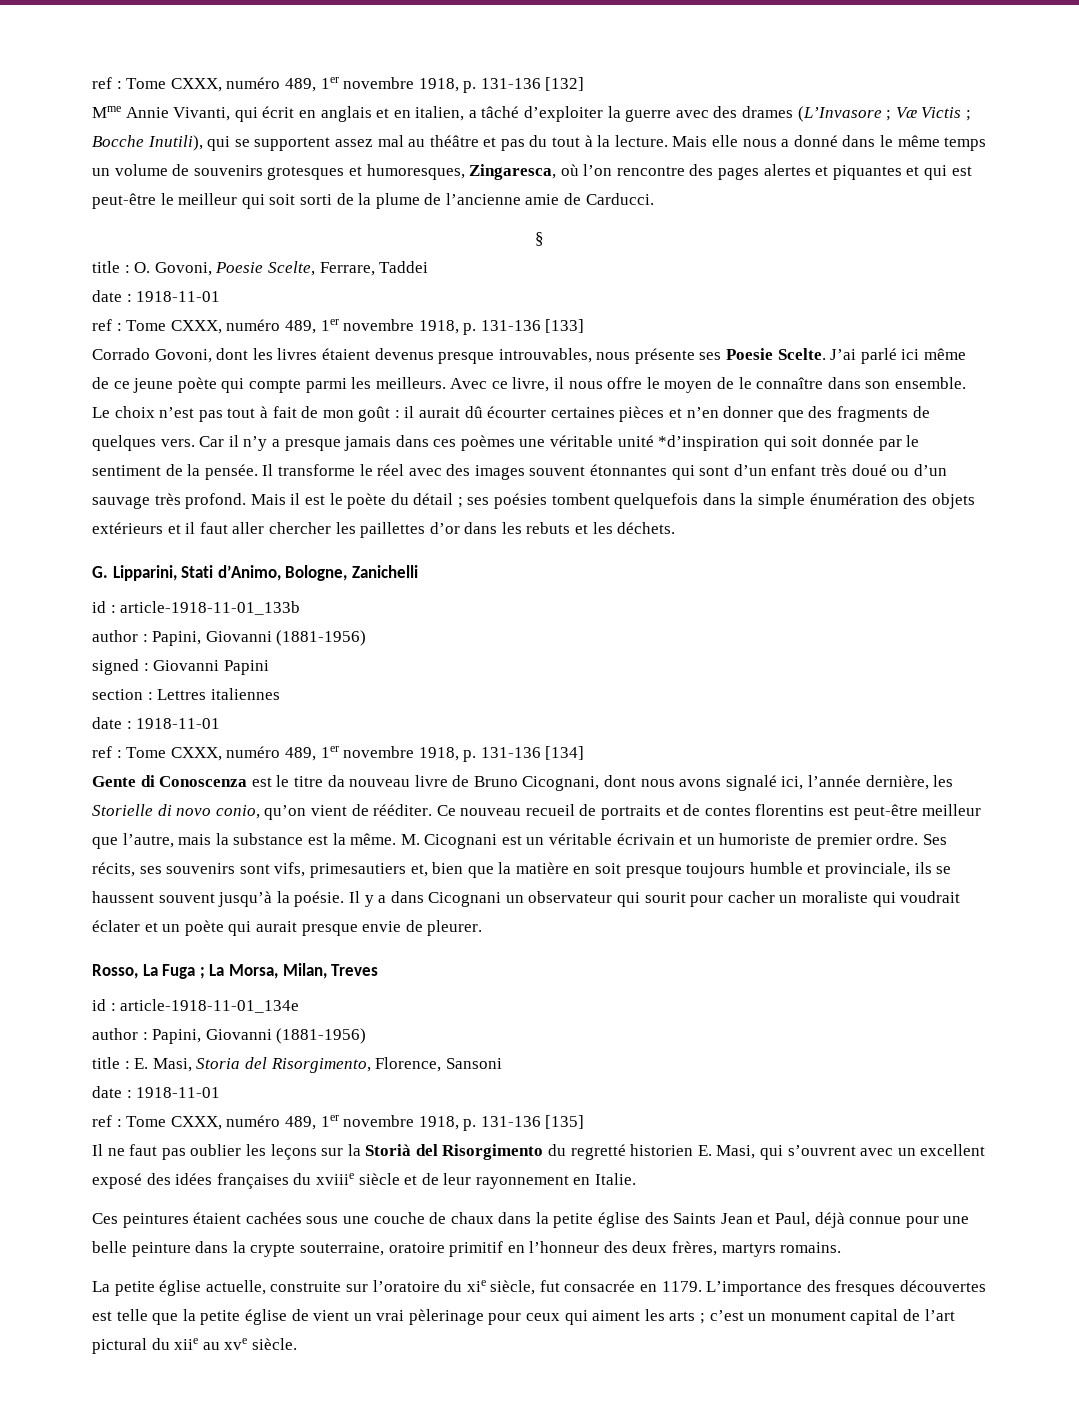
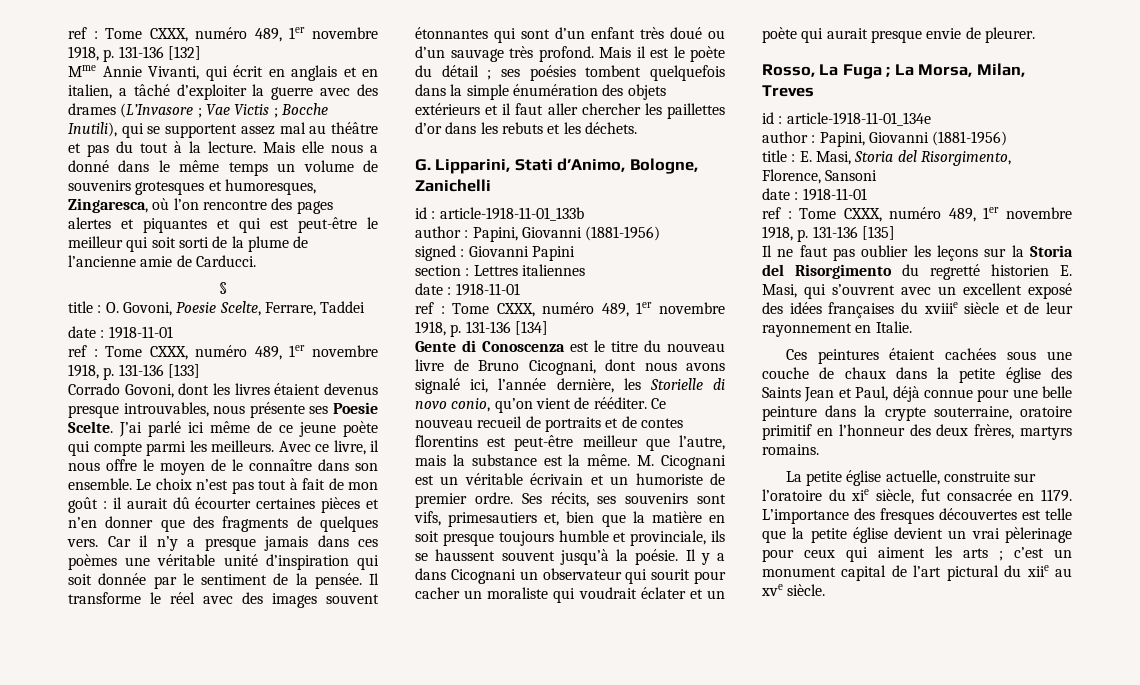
[895,107,917,118] Væ -> [205,104,230,115] Vae
[658,435,760,451] *d’inspiration -> [265,554,349,570] d’inspiration
[327,775,345,787] da -> [644,340,661,352] du
[365,1144,412,1156] Storià -> [1030,245,1073,257] Storia
[291,1309,350,1321] de vient -> [894,527,944,539] devient

